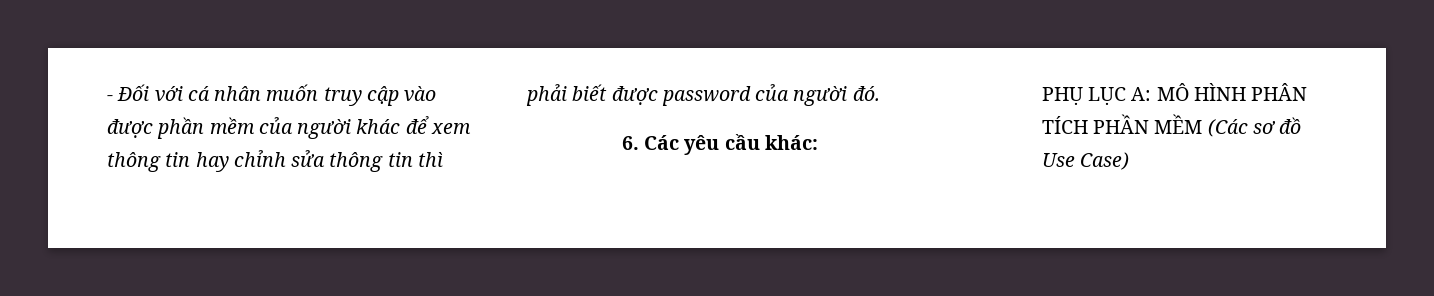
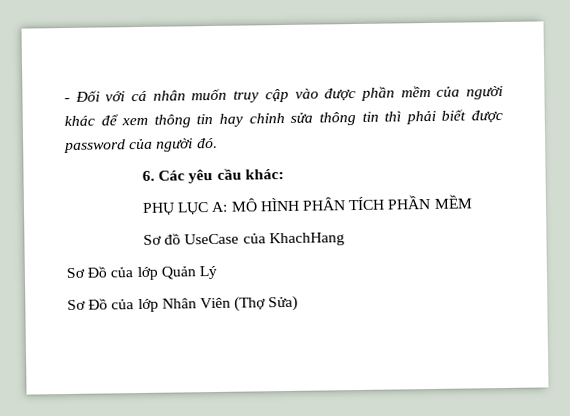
[1207,117,1302,137] [1041,152,1130,170] (Các sơ đồ Use Case) -> [143,232,345,247] [66,265,217,281] [67,295,299,313] // Sơ đồ UseCase của KhachHang // Sơ Đồ của lớp Quản Lý // Sơ Đồ của lớp Nhân Viên (Thợ Sửa)

